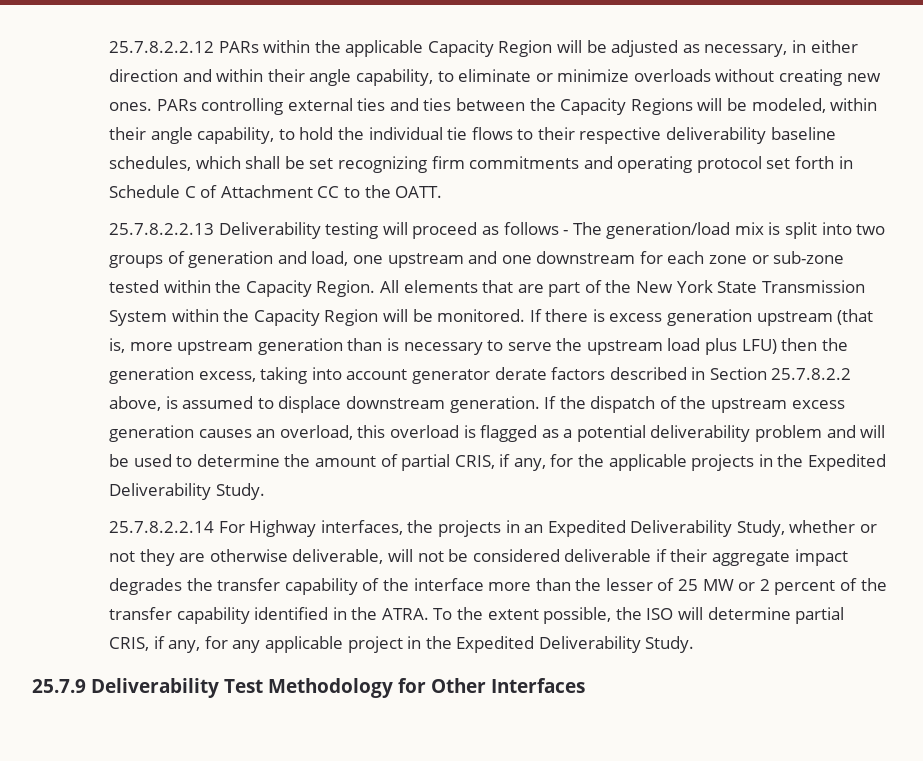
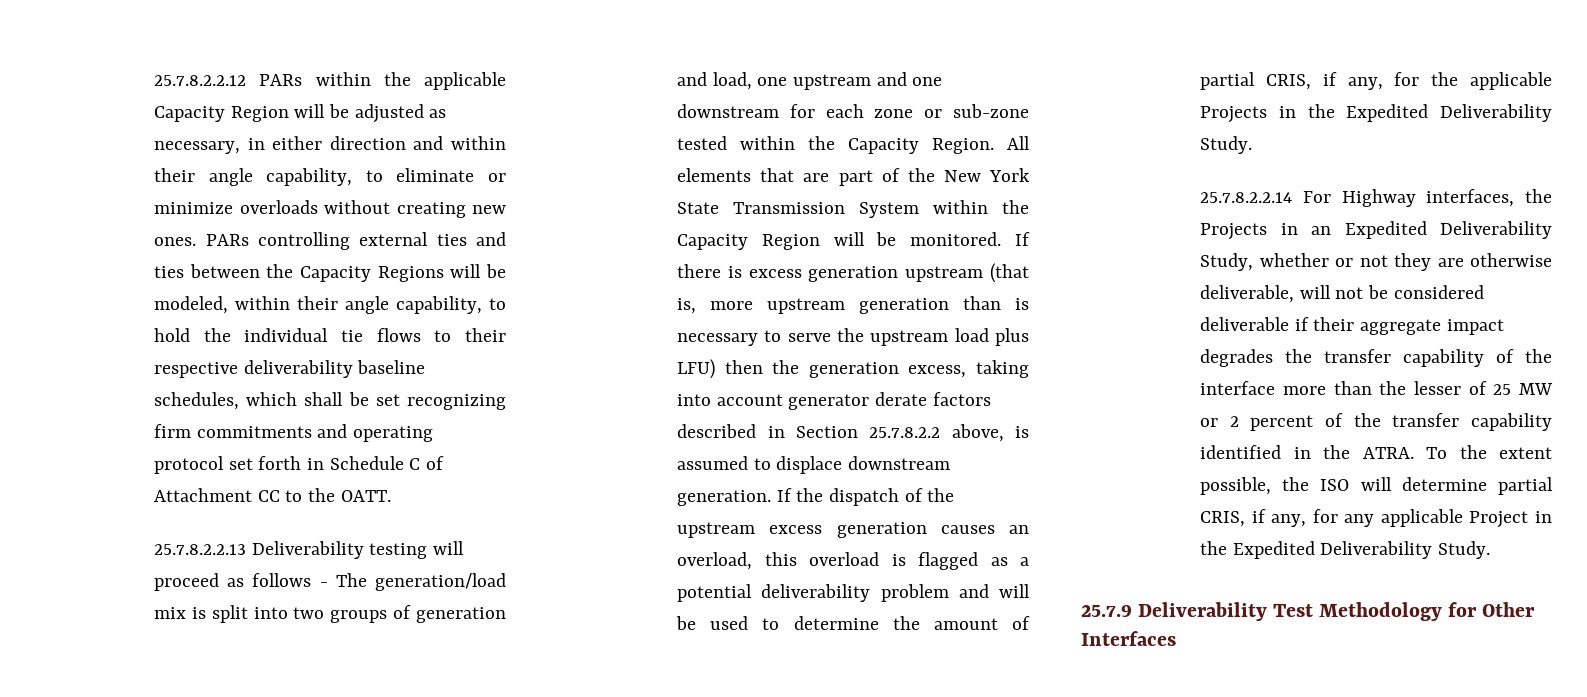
[691,454,755,471] projects -> [1200,106,1268,123] Projects
[437,520,501,537] projects -> [1200,223,1268,240] Projects
[347,636,403,653] project -> [1469,511,1529,528] Project

